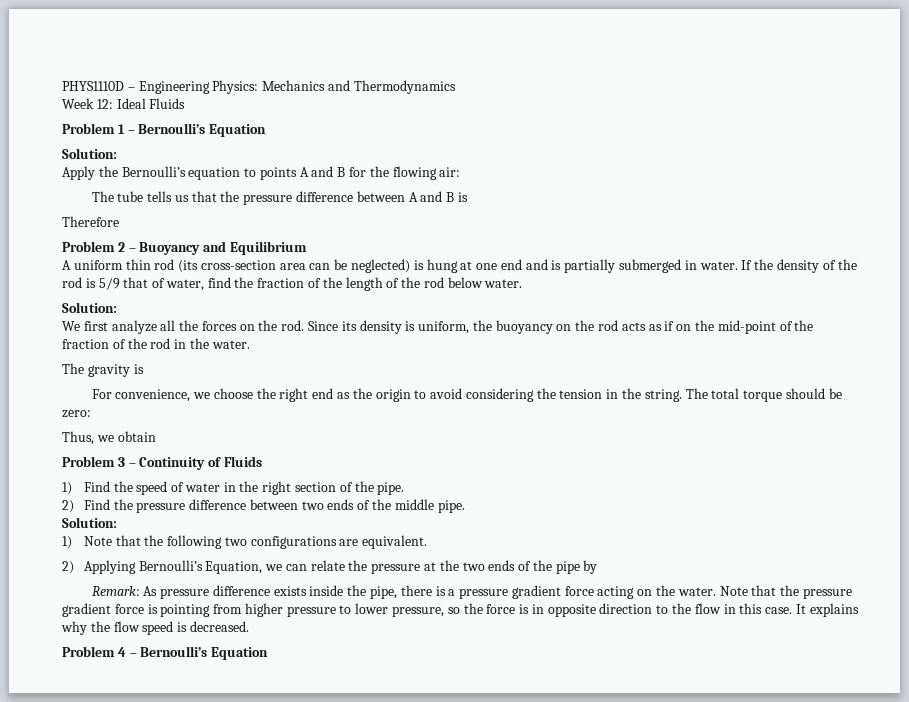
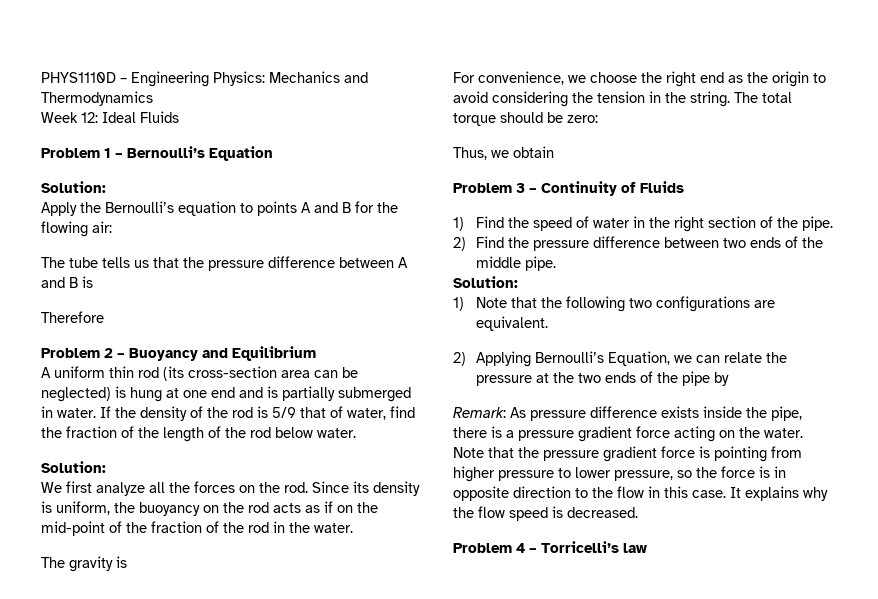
[140,646,269,660] Bernoulli’s Equation -> [541,541,647,553] Torricelli’s law

